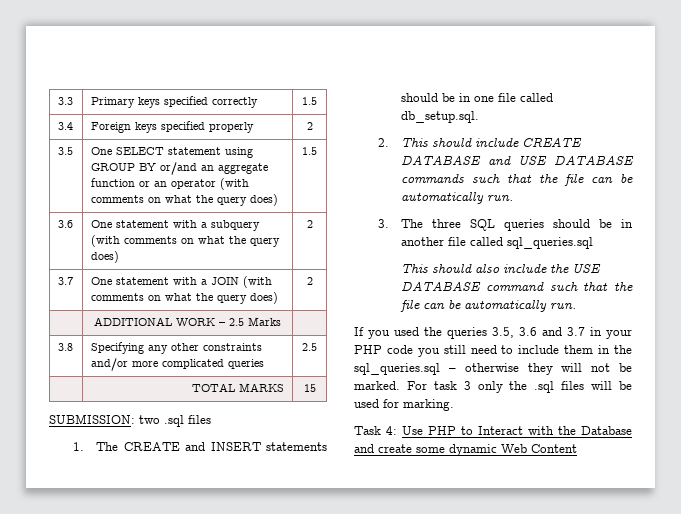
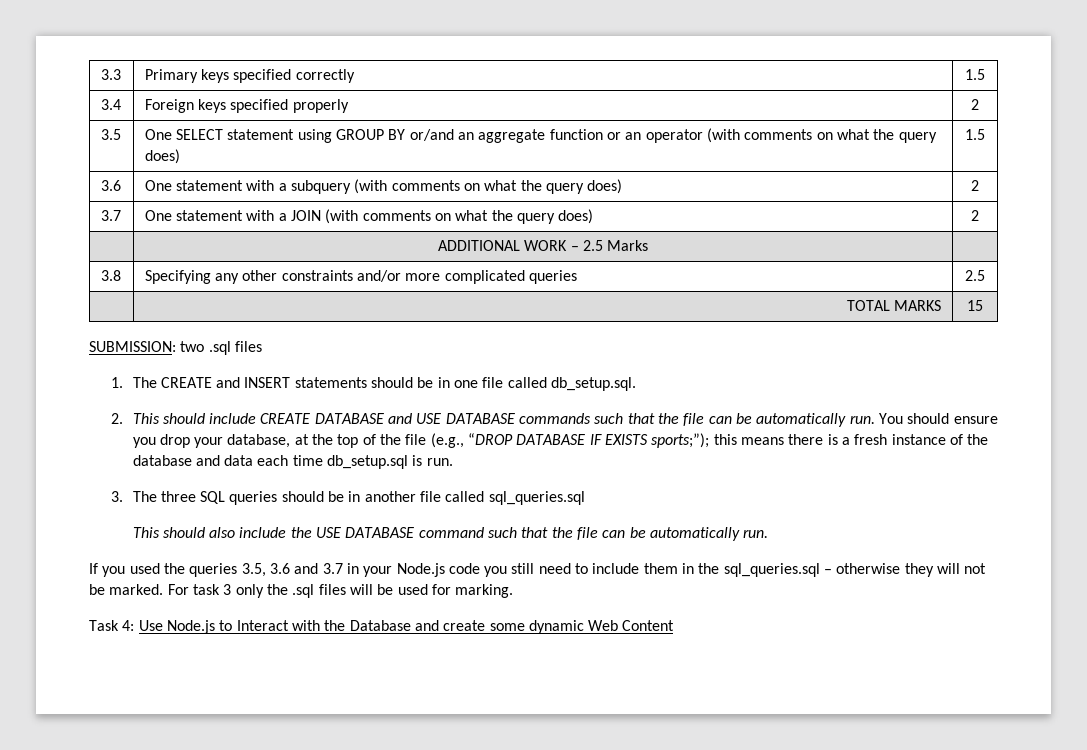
(514, 198) none -> [878,413,998,424] [132,433,989,448] [132,455,453,469] You should ensure you drop your database, at the top of the file (e.g., “DROP DATABASE IF EXISTS sports;”); this means there is a fresh instance of the database and data each time db_setup.sql is run.
[354,345,382,354] PHP -> [396,563,445,577] Node.js
[428,426,456,435] PHP -> [166,620,215,634] Node.js

